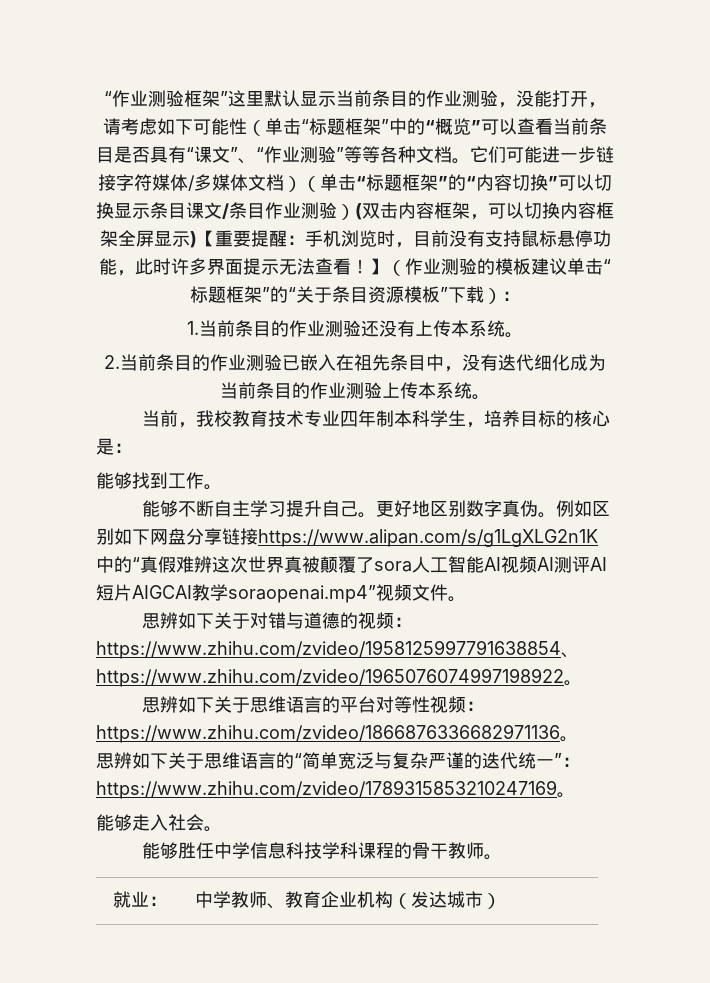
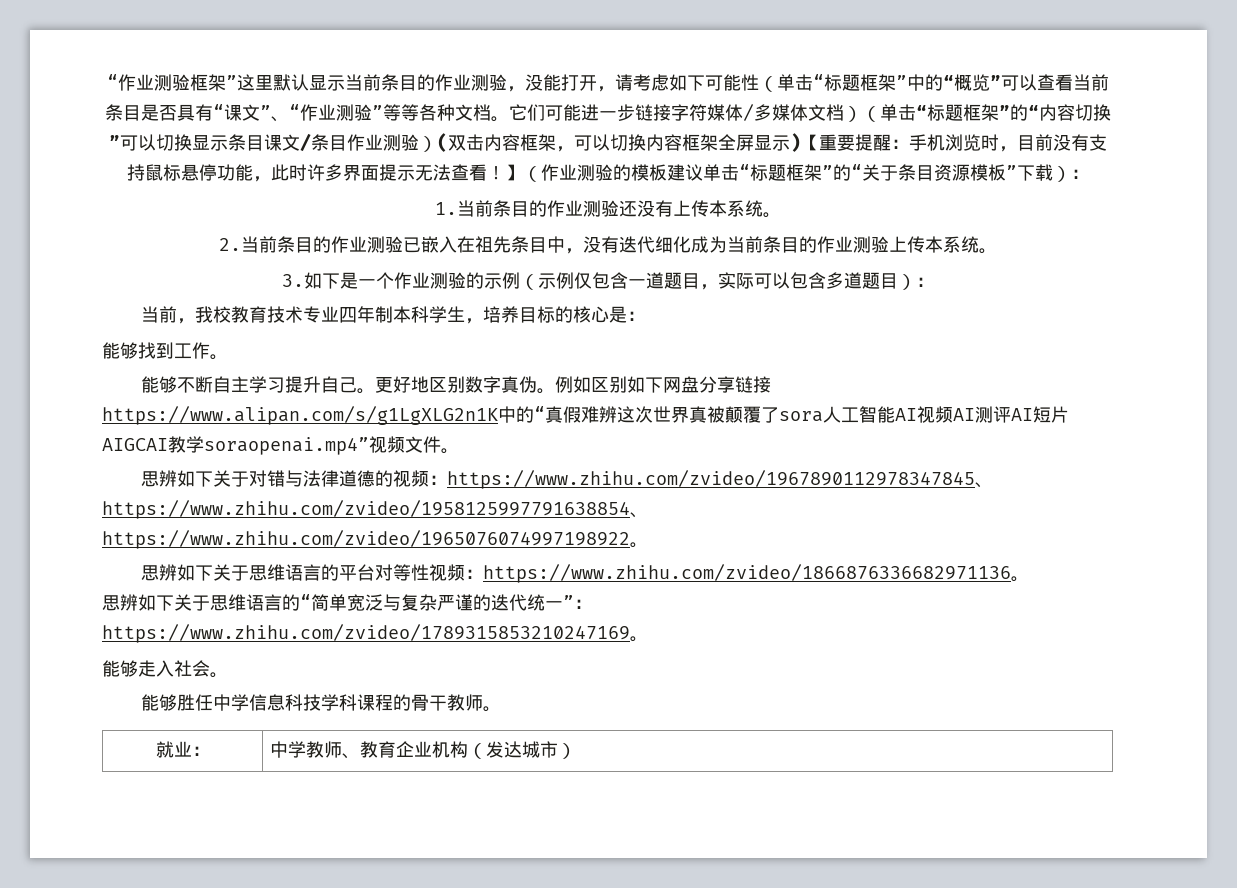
(490, 397) none -> [281,272,934,290] // 3.如下是一个作业测验的示例（示例仅包含一道题目，实际可以包含多道题目）：
(305, 620) none -> [302,470,339,487] 法律
(413, 622) none -> [446,470,993,489] https://www.zhihu.com/zvideo/1967890112978347845、

